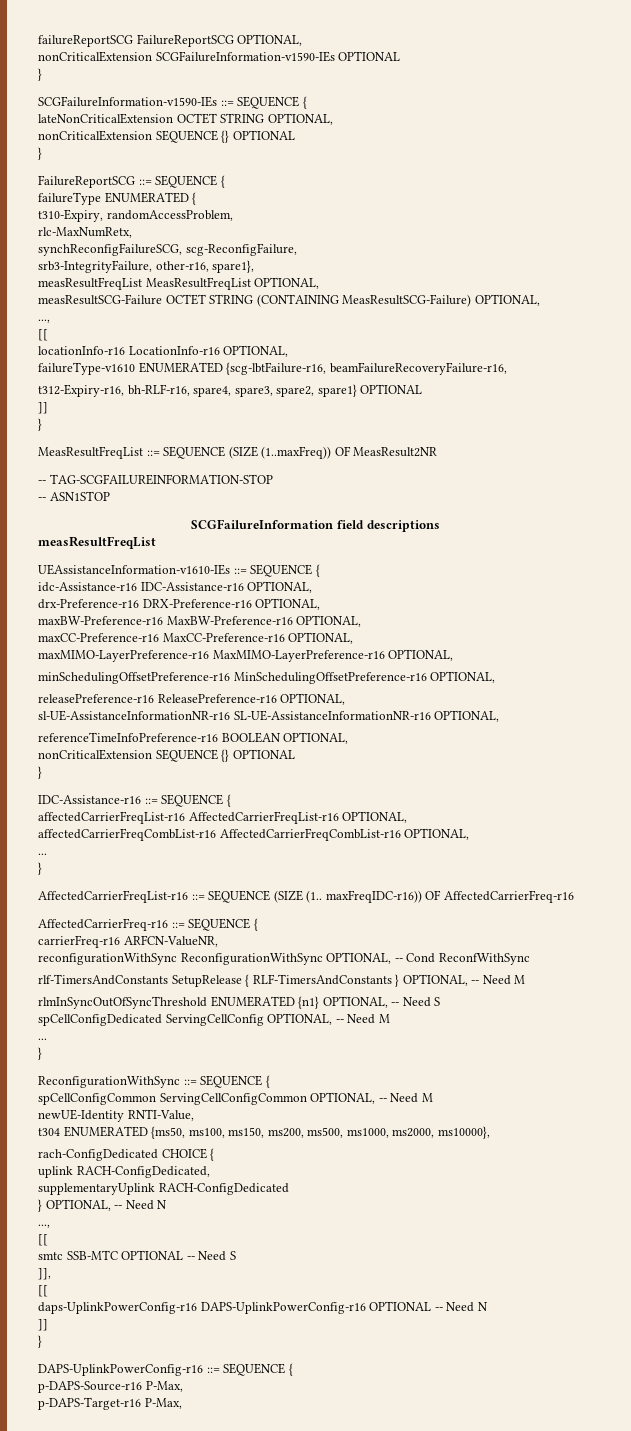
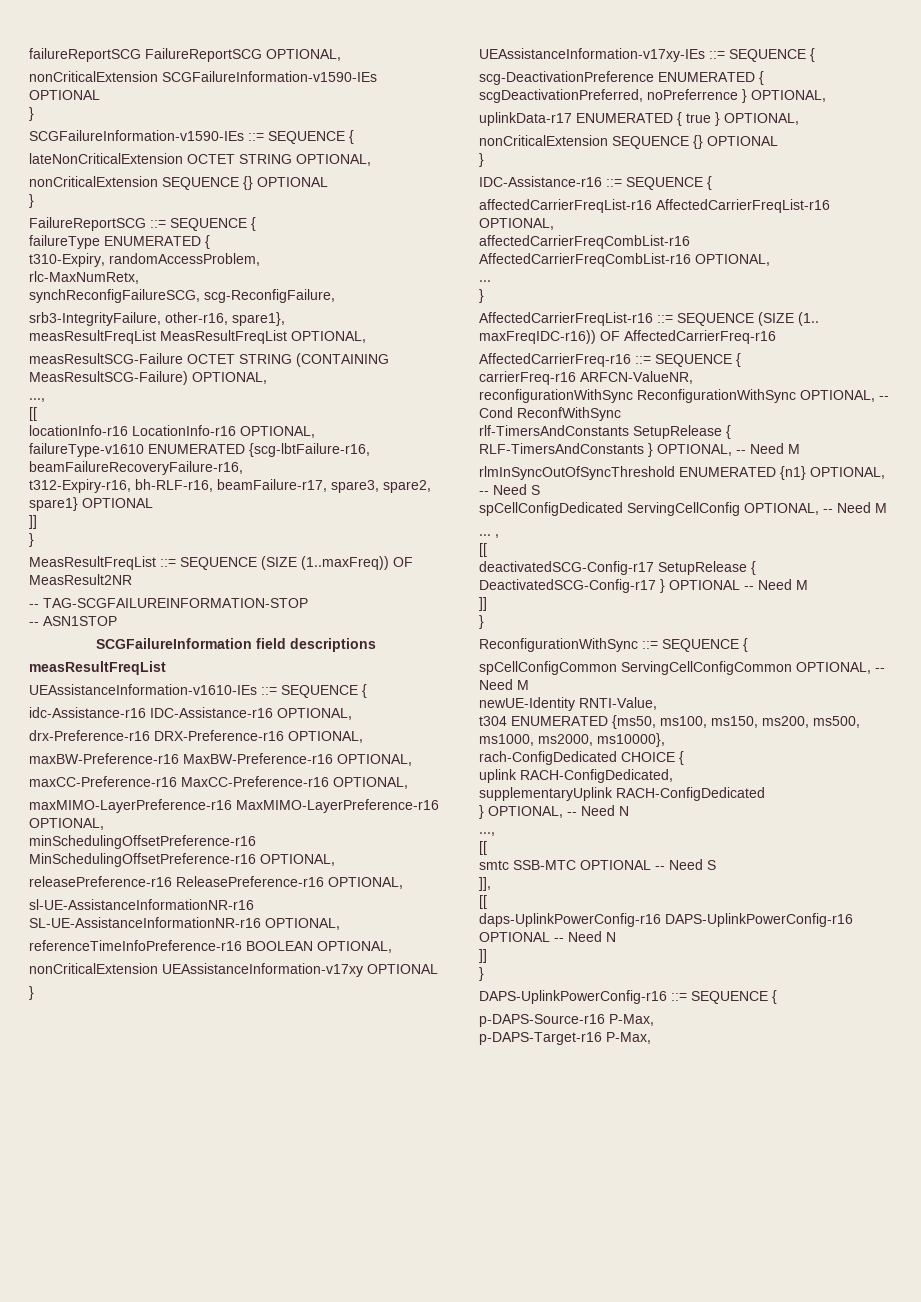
[193,386,232,397] spare4, -> [217,479,327,492] beamFailure-r17,
(349, 738) none -> [29,963,438,977] [29,986,34,1000] [479,48,815,62] [479,71,764,85] [479,89,826,103] [479,112,799,126] // nonCriticalExtension UEAssistanceInformation-v17xy OPTIONAL // } // UEAssistanceInformation-v17xy-IEs ::= SEQUENCE { // scg-DeactivationPreference ENUMERATED { scgDeactivationPreferred, noPreferrence } OPTIONAL, // uplinkData-r17 ENUMERATED { true } OPTIONAL,
(47, 1039) none -> [495,534,499,538] [479,543,487,557] [479,561,756,575] [479,579,808,593] [479,597,487,611] , // [[ // deactivatedSCG-Config-r17 SetupRelease { DeactivatedSCG-Config-r17 } OPTIONAL -- Need M // ]]

